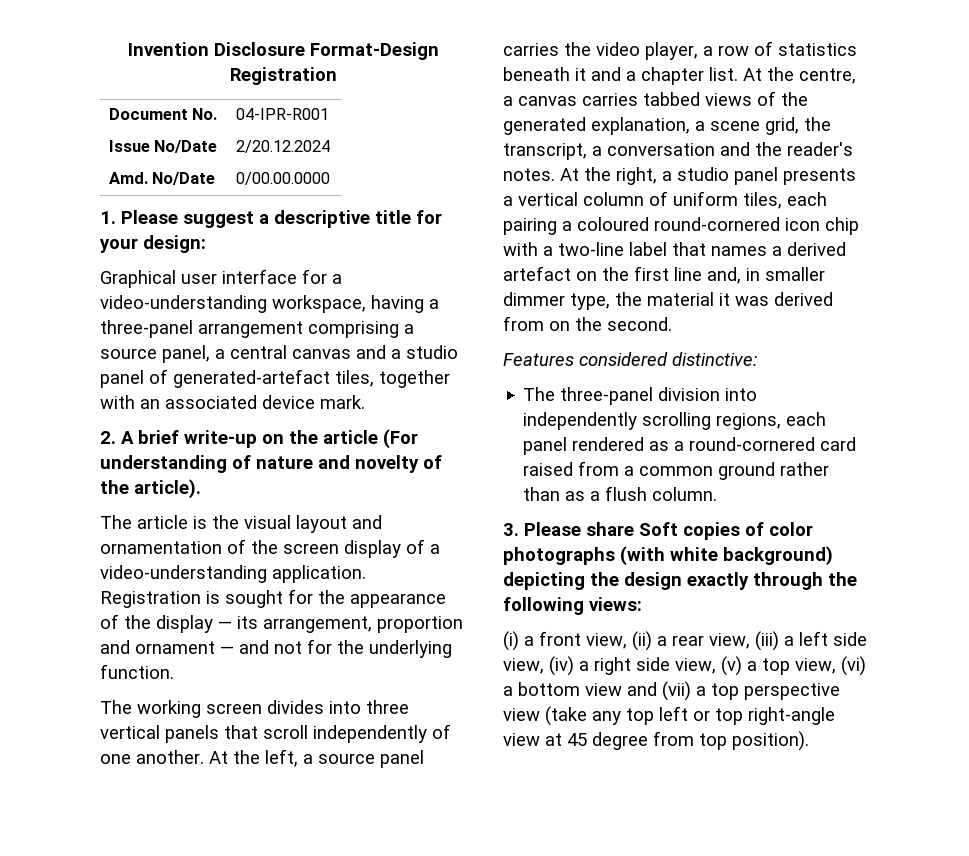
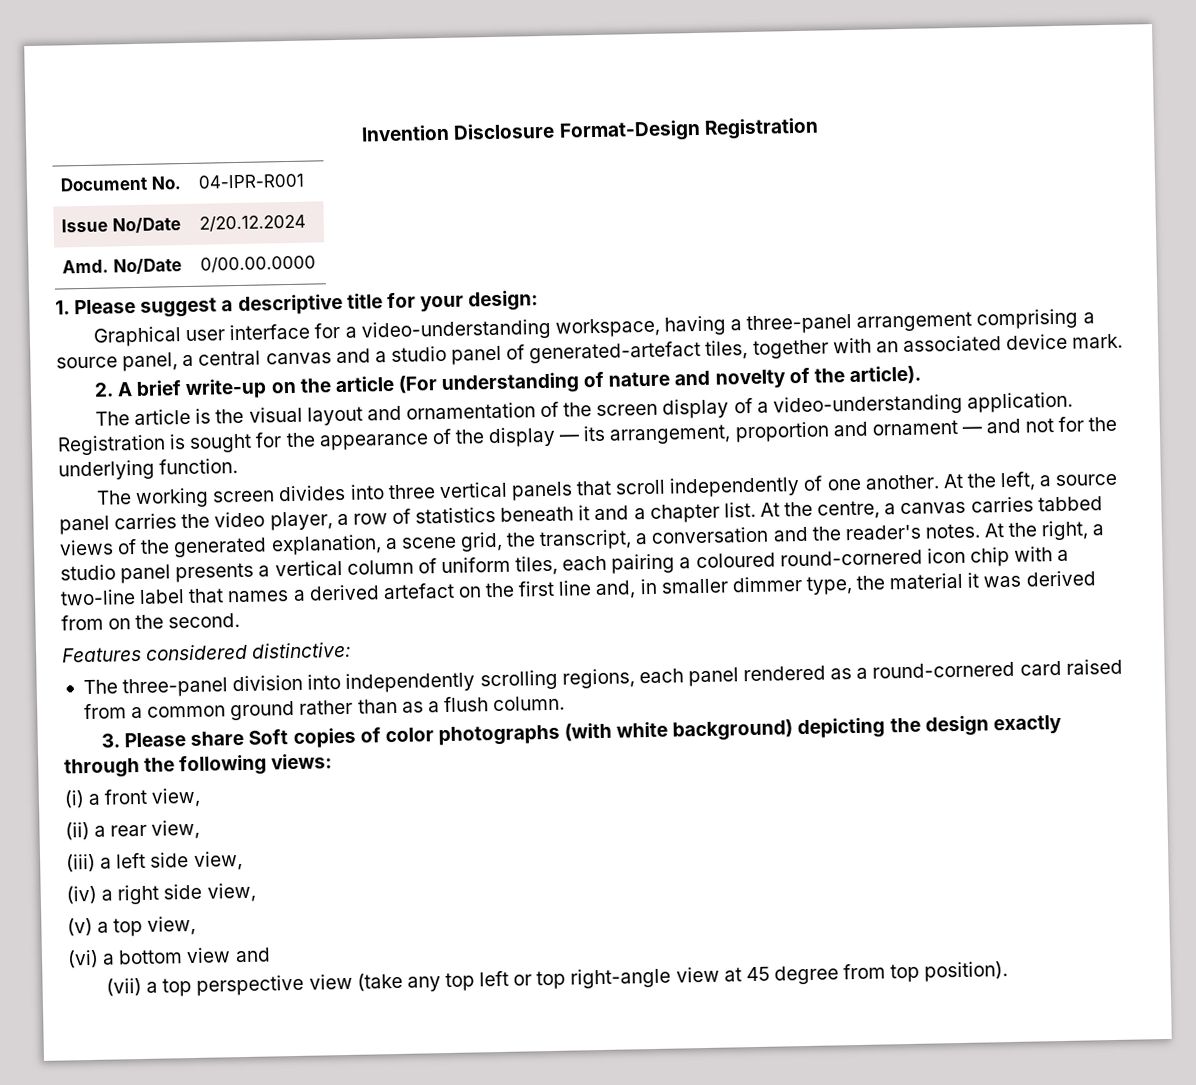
(627, 641) none -> (202, 797) //
(750, 641) none -> (201, 829) //
(544, 666) none -> (243, 861) //
(716, 666) none -> (256, 892) //
(836, 666) none -> (197, 925) //
(657, 689) none -> (271, 955) //

